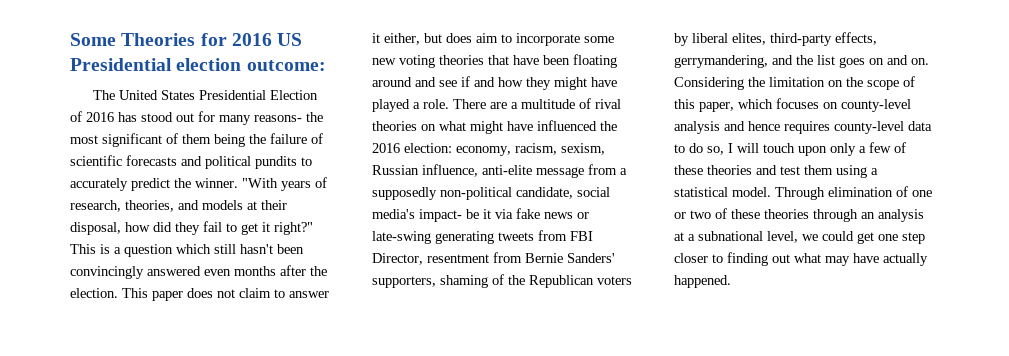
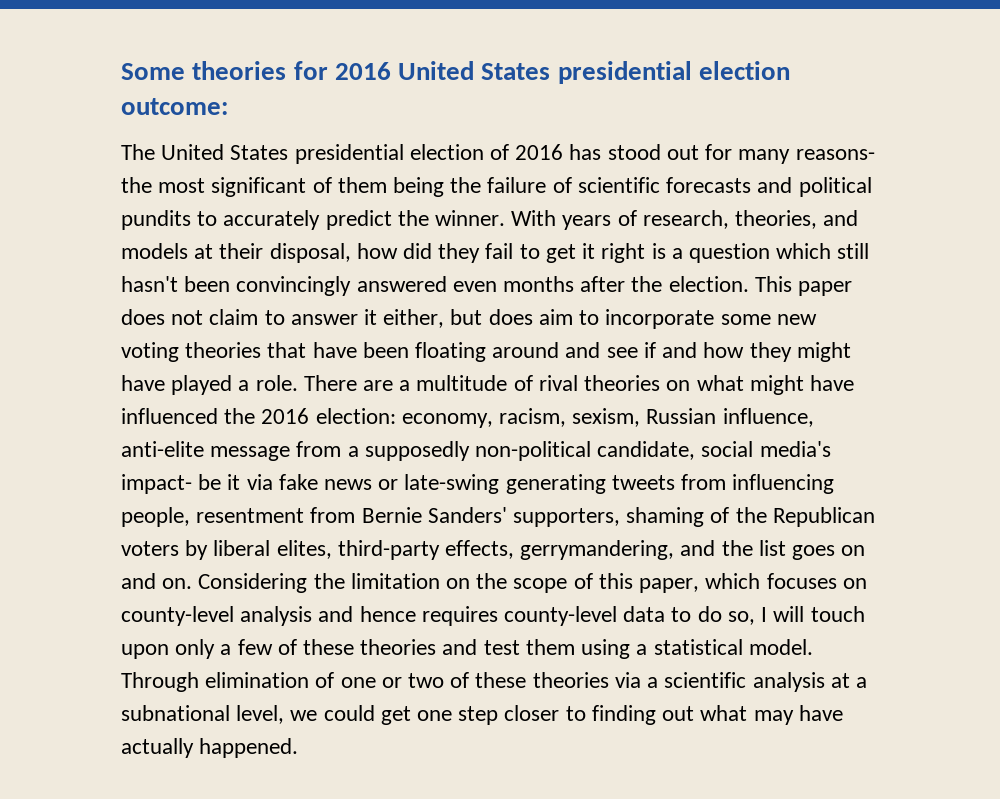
[121,33,196,46] Theories -> [192,61,287,80] theories
[277,33,303,46] [70,58,172,71] US Presidential -> [398,61,692,84] United States presidential
[199,90,319,100] Presidential Election -> [294,144,484,164] presidential election
[242,178,278,188] "With -> [511,210,557,226] With
[274,222,313,235] [70,244,96,254] right?" This -> [601,243,646,263] right
[570,231,593,241] [372,253,423,265] FBI Director, -> [732,474,835,494] [121,507,190,527] influencing people,
[813,209,875,222] through an -> [614,672,747,688] via a scientific

